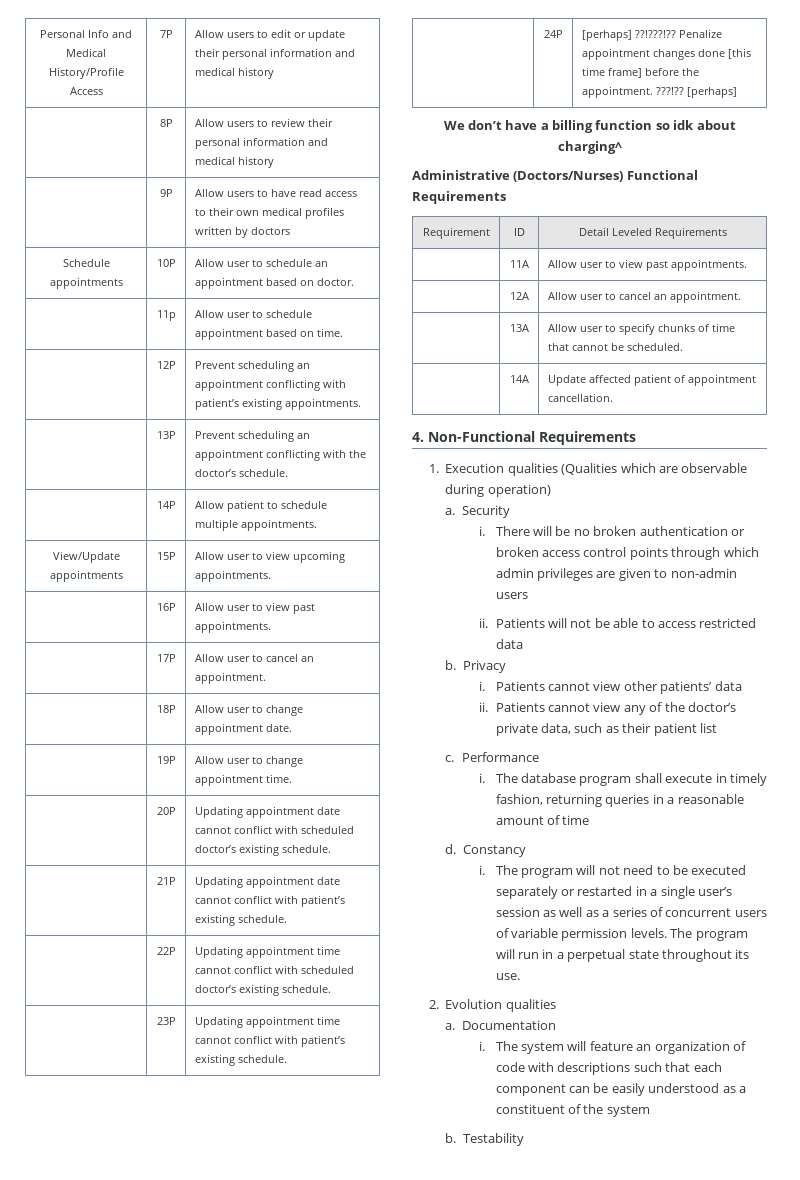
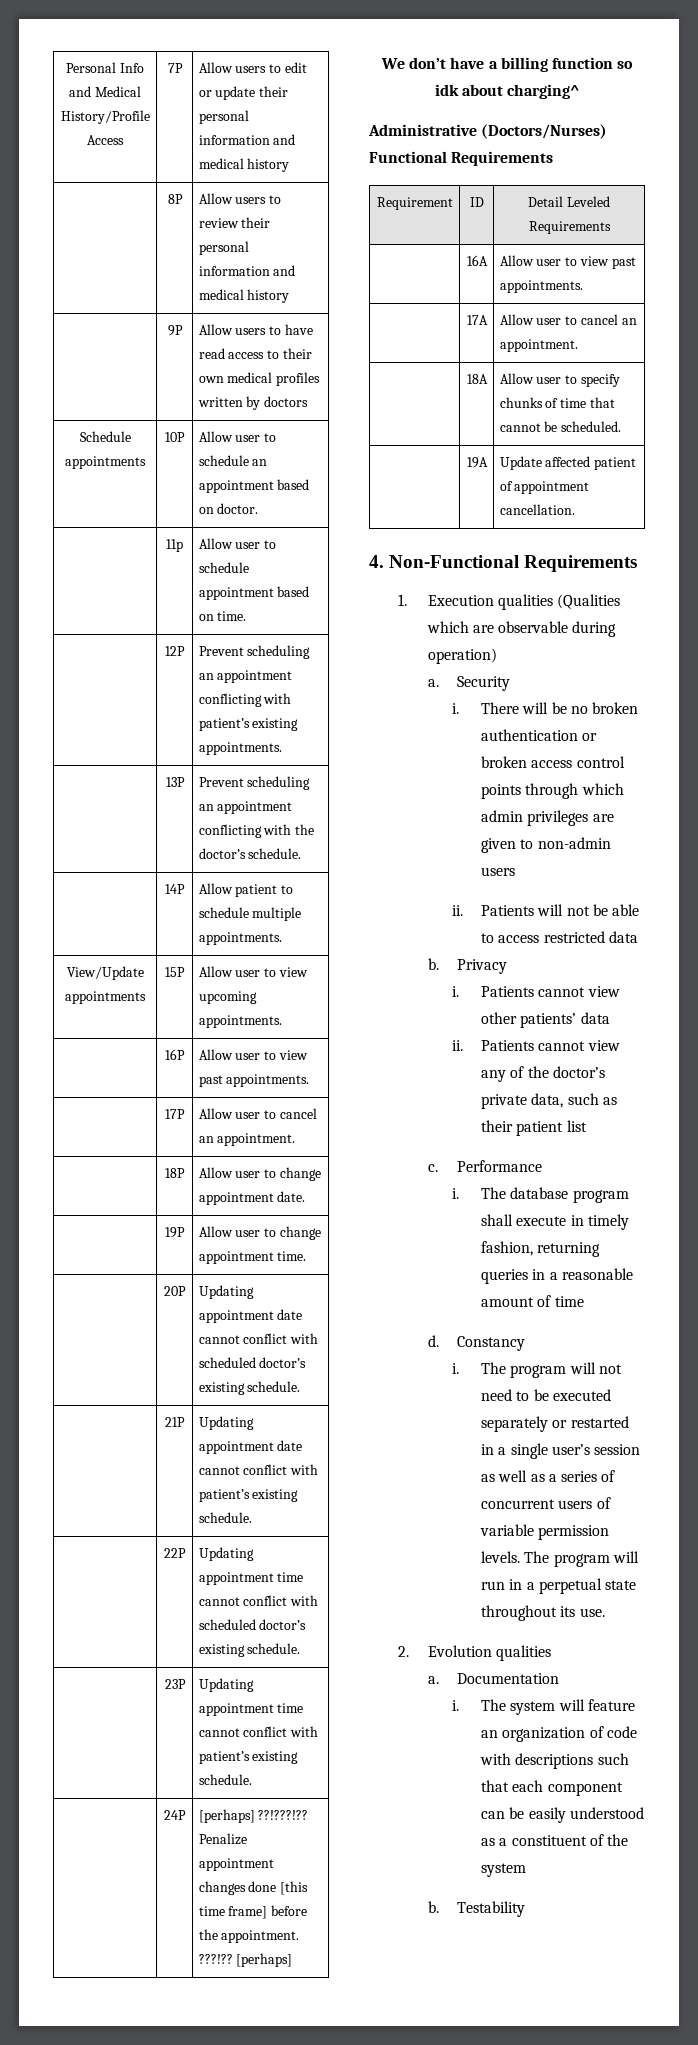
[509,260,529,268] [547,259,747,271] [509,292,529,300] [547,291,741,303] [509,324,529,332] 11A | Allow user to view past appointments. // | 12A | Allow user to cancel an appointment. // | 13A -> [466,255,488,266] [499,255,636,269] [499,280,583,293] [466,315,488,325] [499,314,637,325] [499,339,578,352] [466,374,488,384] 16A | Allow user to view past appointments. // | 17A | Allow user to cancel an appointment. // | 18A
[509,375,529,383] 14A -> [466,457,488,468] 19A

